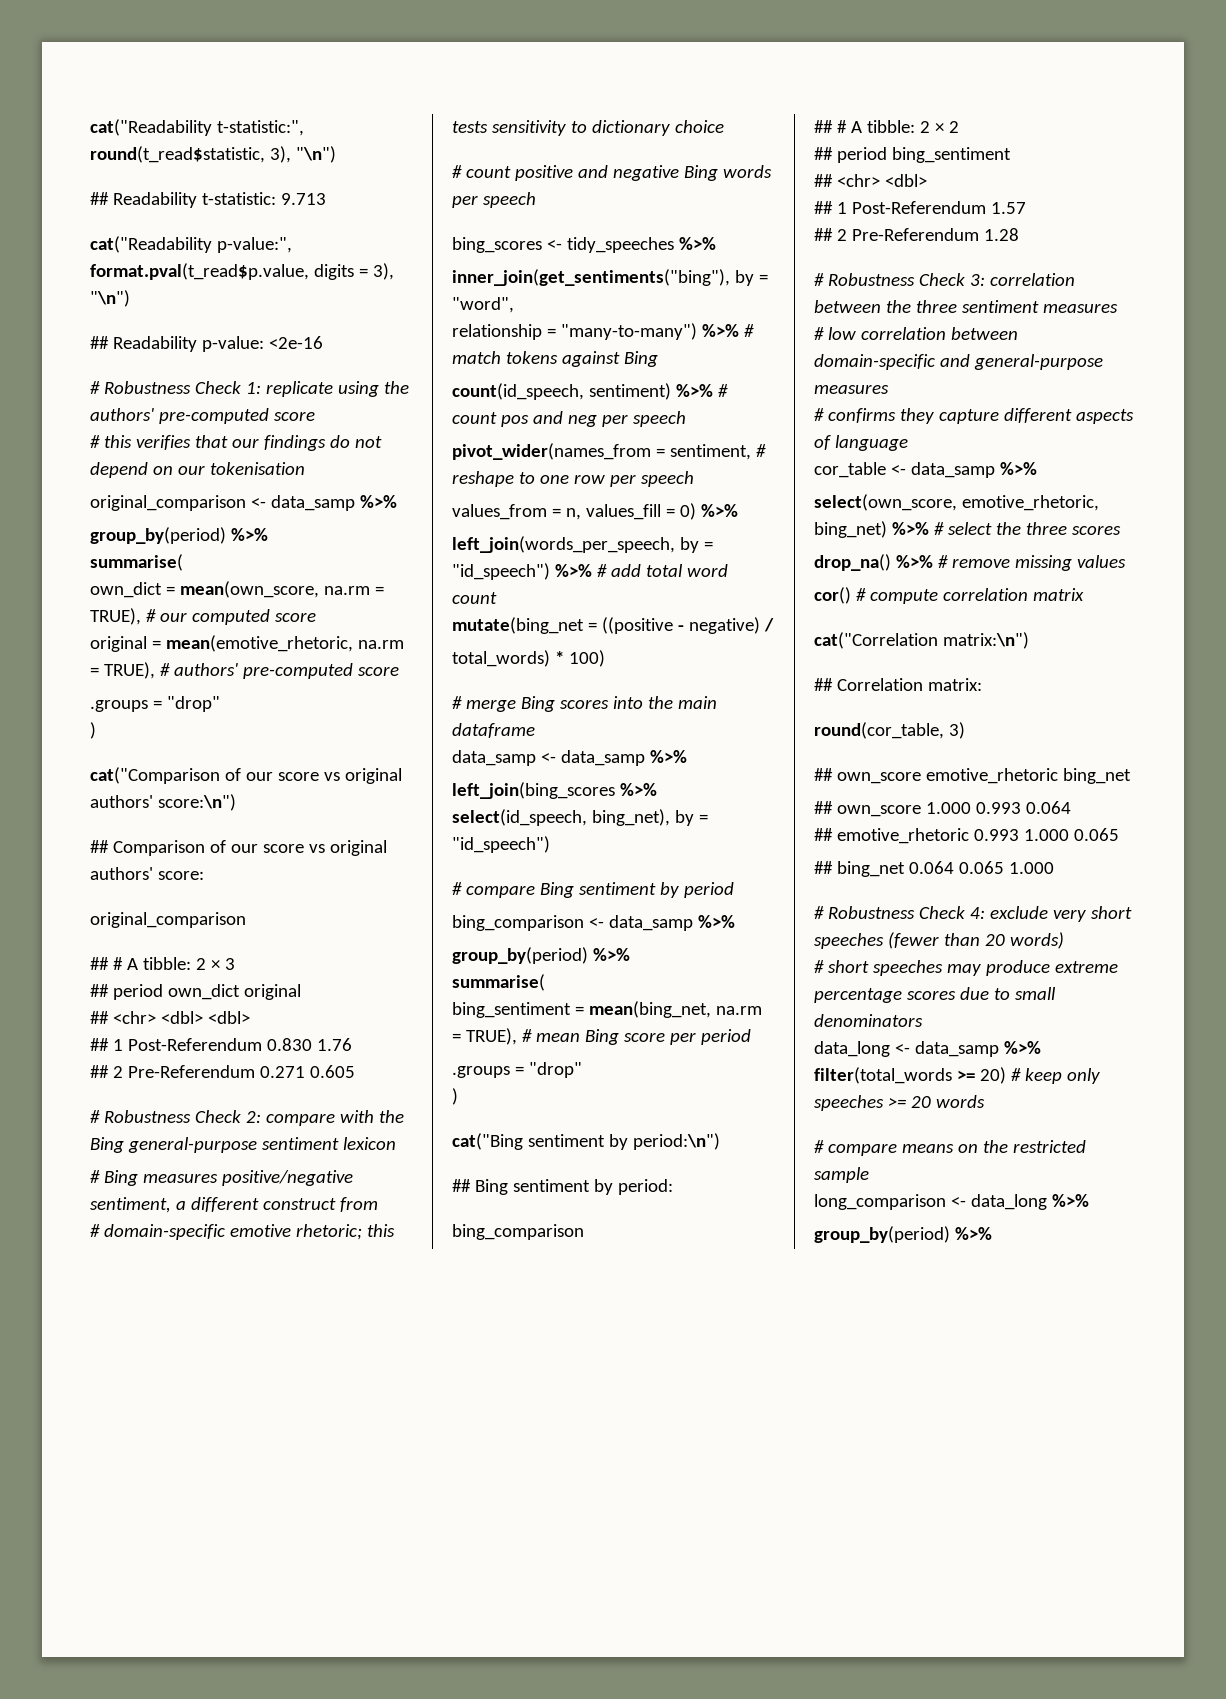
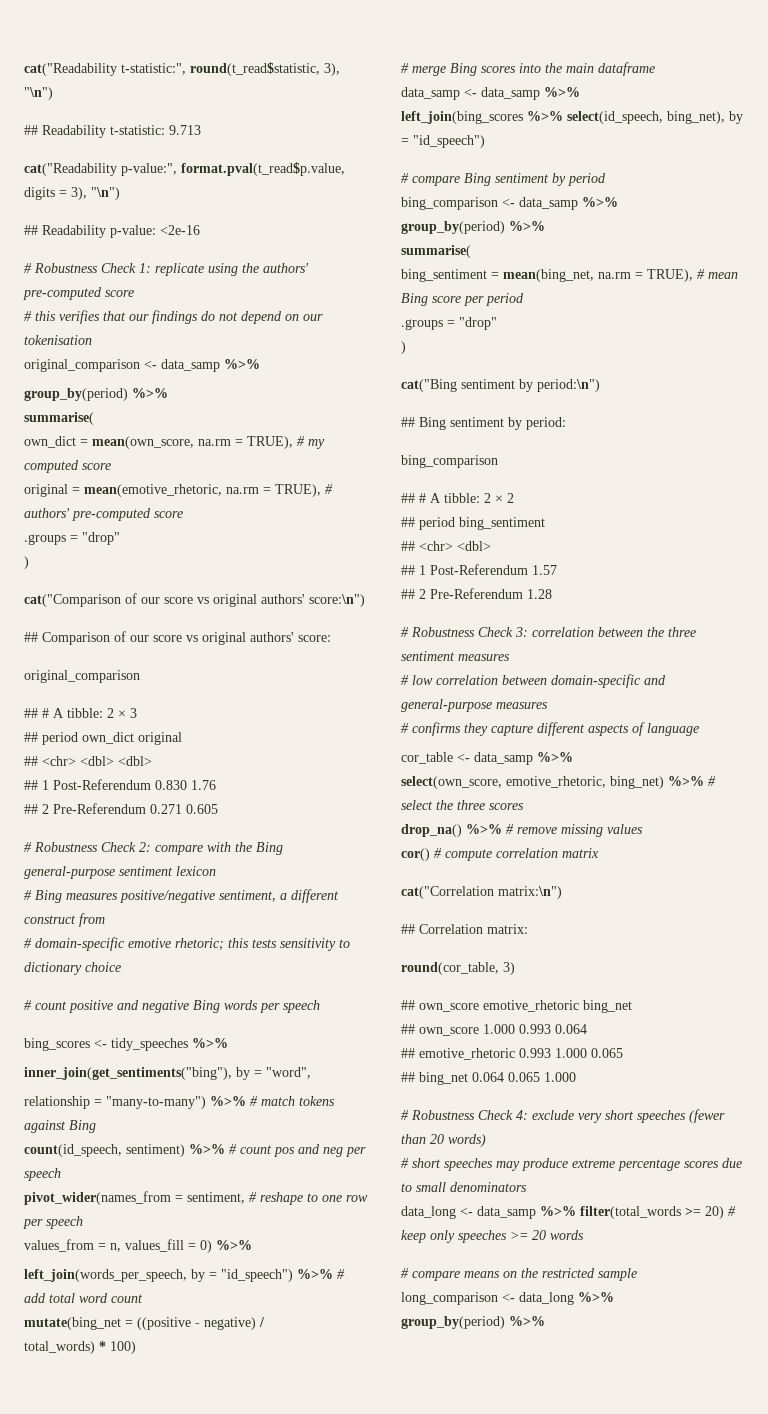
[159,612,187,622] our -> [308,439,325,449] my

